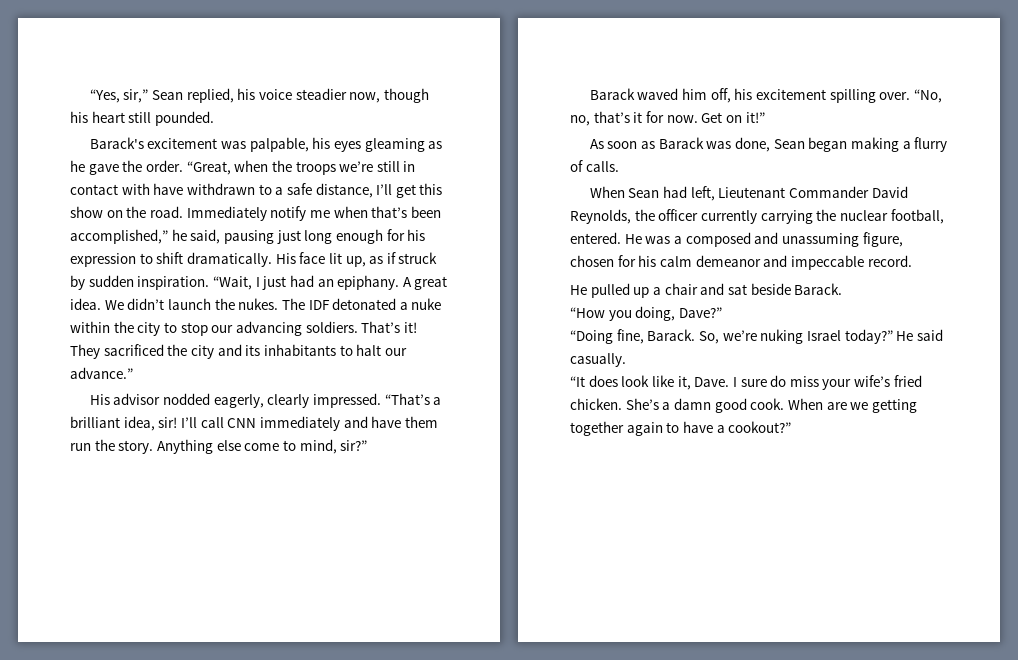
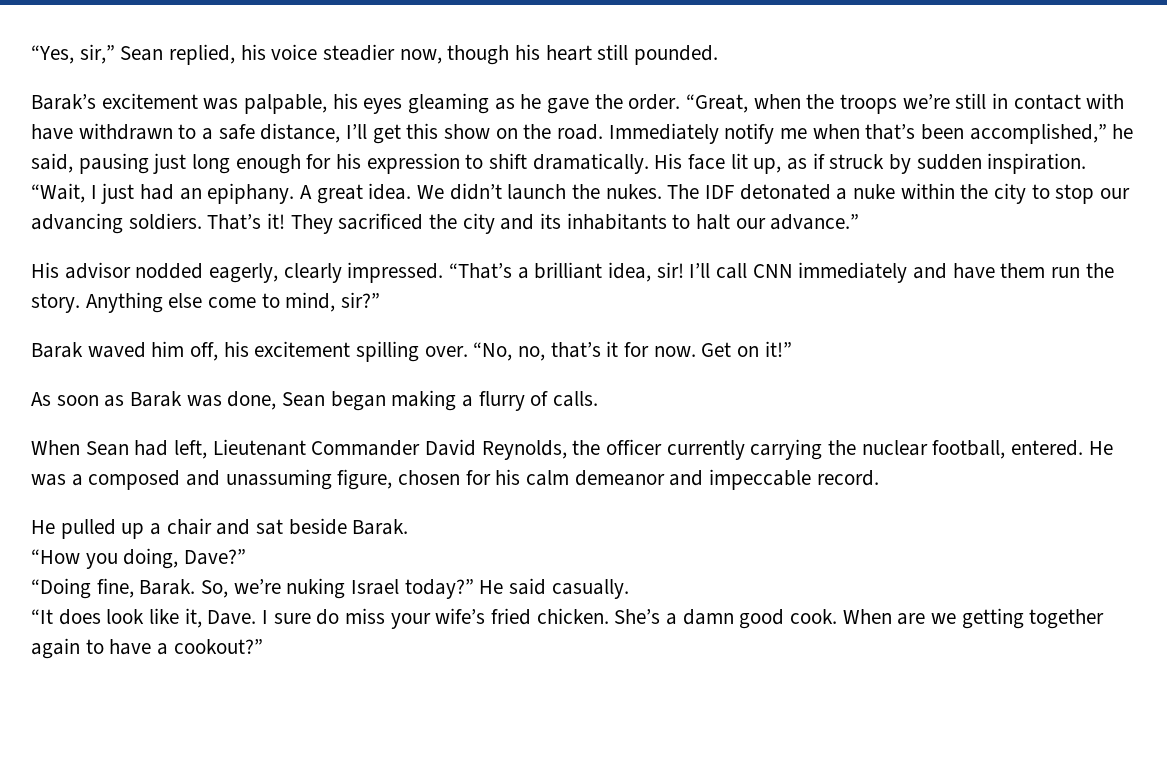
[89,137,144,149] Barack's -> [31,94,96,110] Barak’s
[589,88,635,100] Barack -> [31,342,83,358] Barak
[658,137,704,149] Barack -> [130,391,183,407] Barak
[794,283,843,295] Barack. -> [352,519,409,535] Barak.
[647,329,696,341] Barack. -> [139,579,196,595] Barak.

